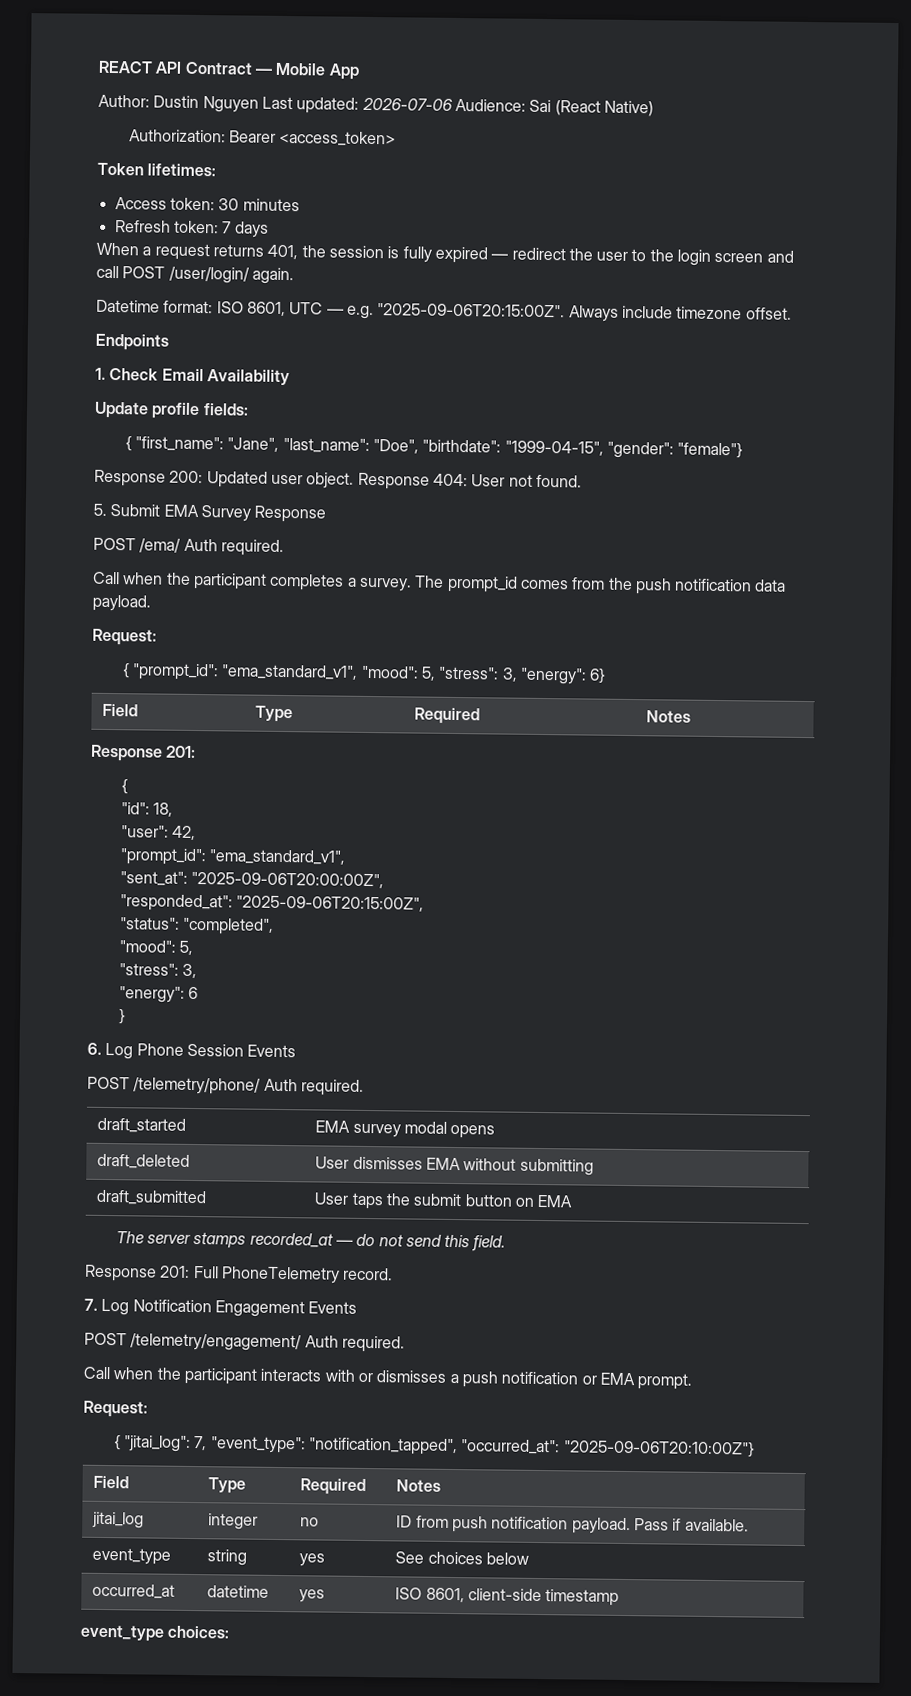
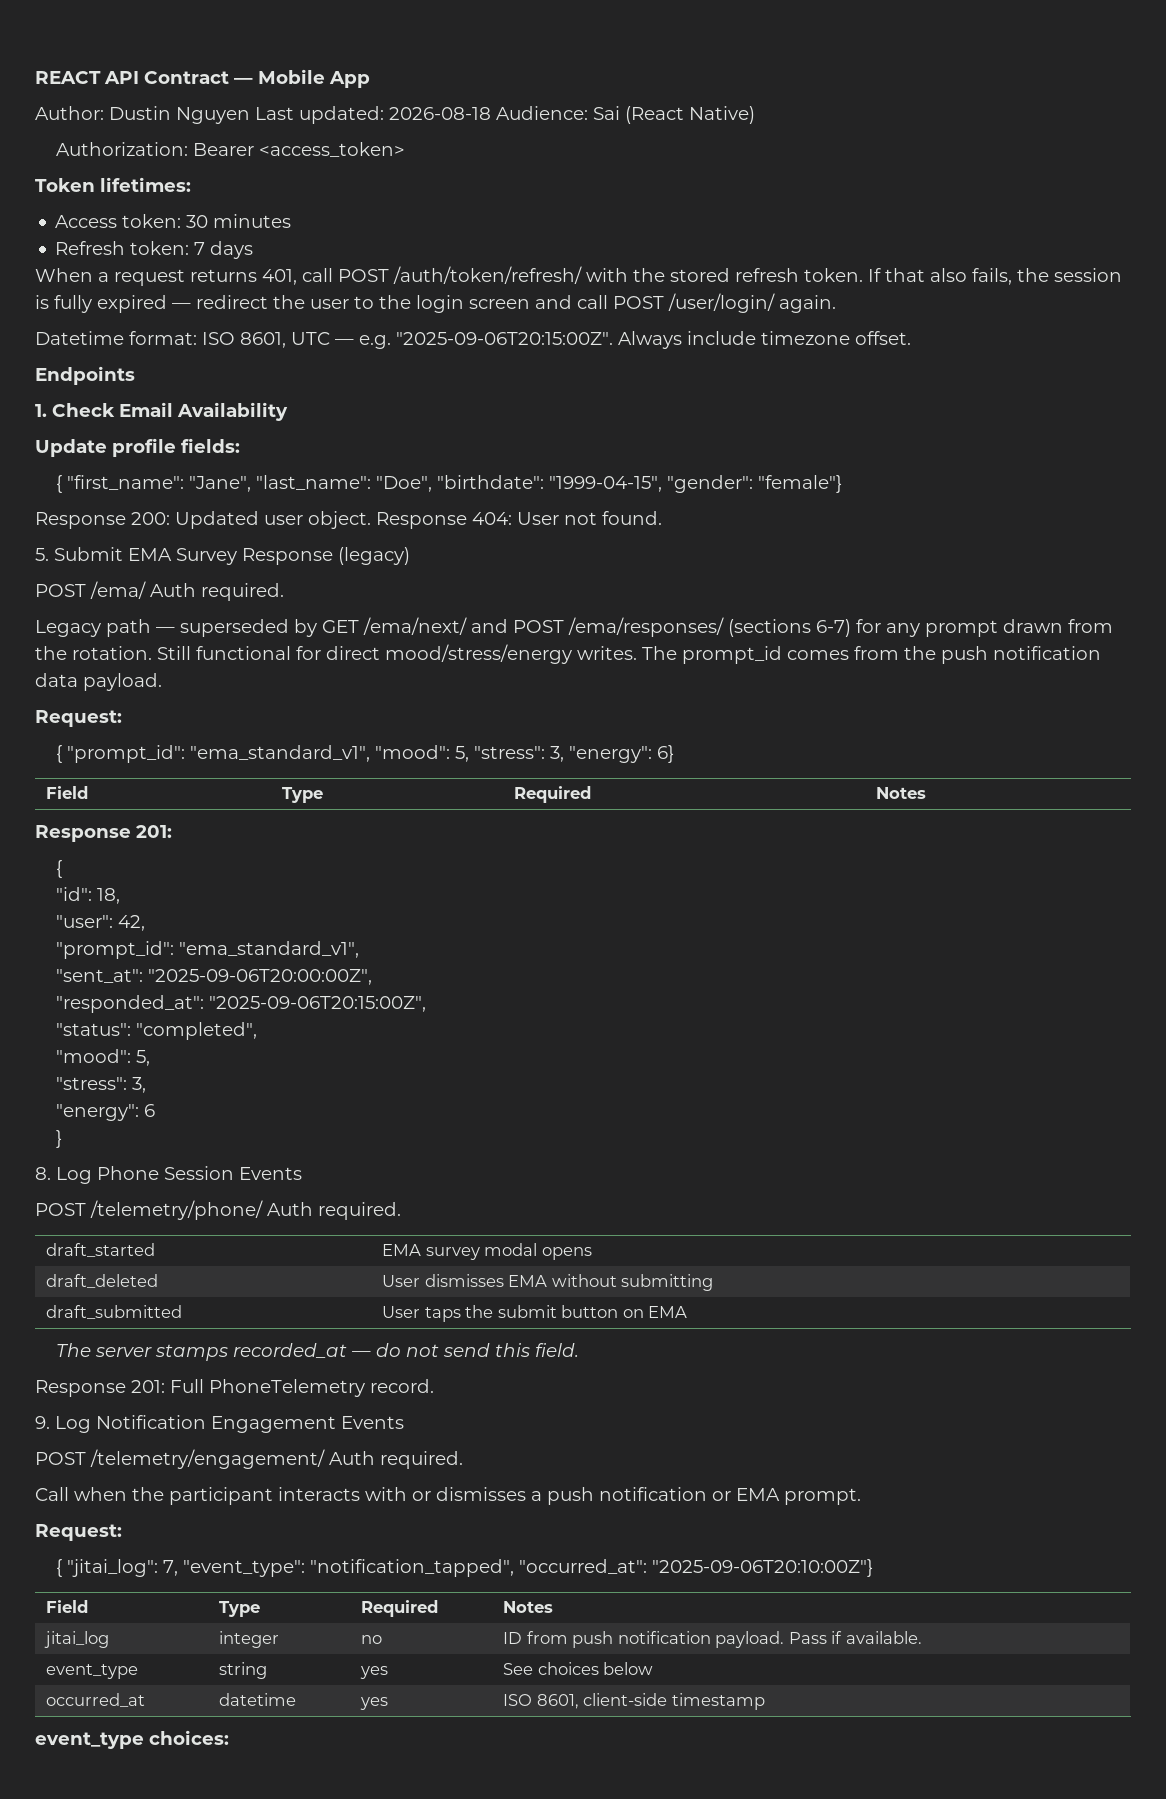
[361,97,453,111] 2026-07-06 -> [389,107,491,120] 2026-08-18
(299, 252) none -> [302,266,1012,285] call POST /auth/token/refresh/ with the stored refresh token. If that also fails,
(327, 514) none -> [338,547,410,565] (legacy)
[93,571,412,592] Call when the participant completes a survey. -> [35,617,1113,637] [35,644,637,664] Legacy path — superseded by GET /ema/next/ and POST /ema/responses/ (sections 6-7) for any prompt drawn from the rotation. Still functional for direct mood/stress/energy writes.
[87,1042,102,1055] 6. -> [35,1167,51,1180] 8.
[84,1298,98,1311] 7. -> [35,1416,50,1429] 9.

